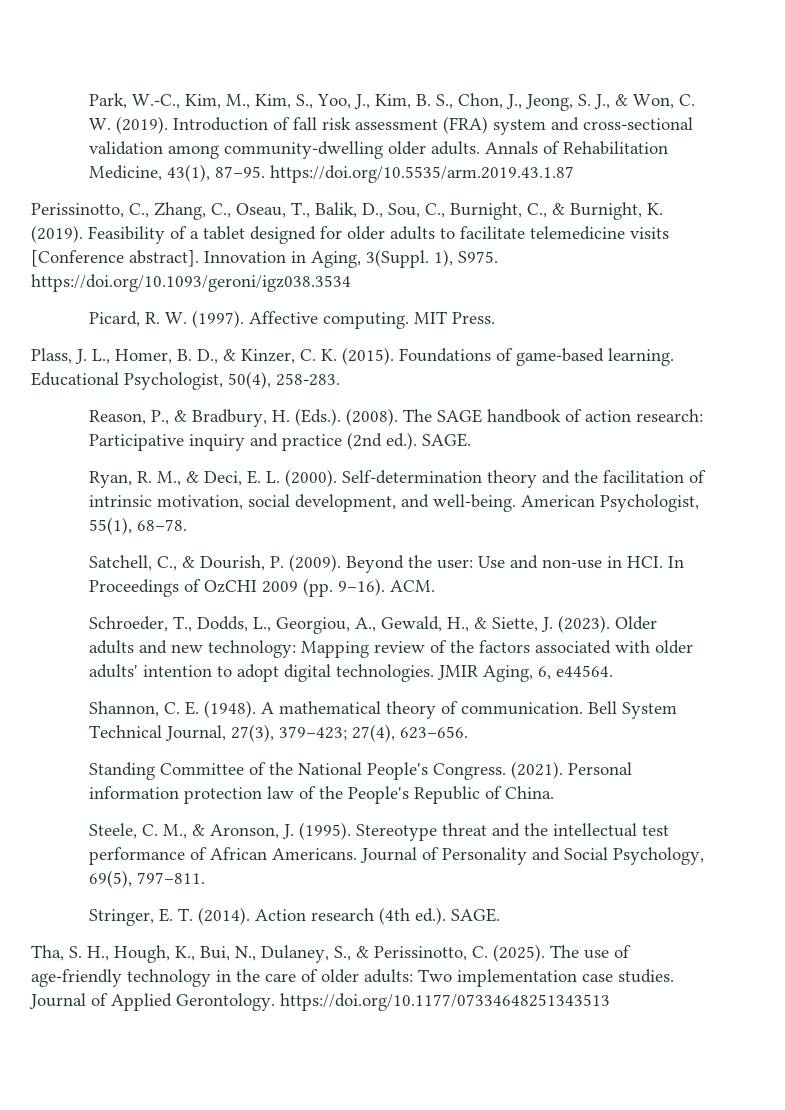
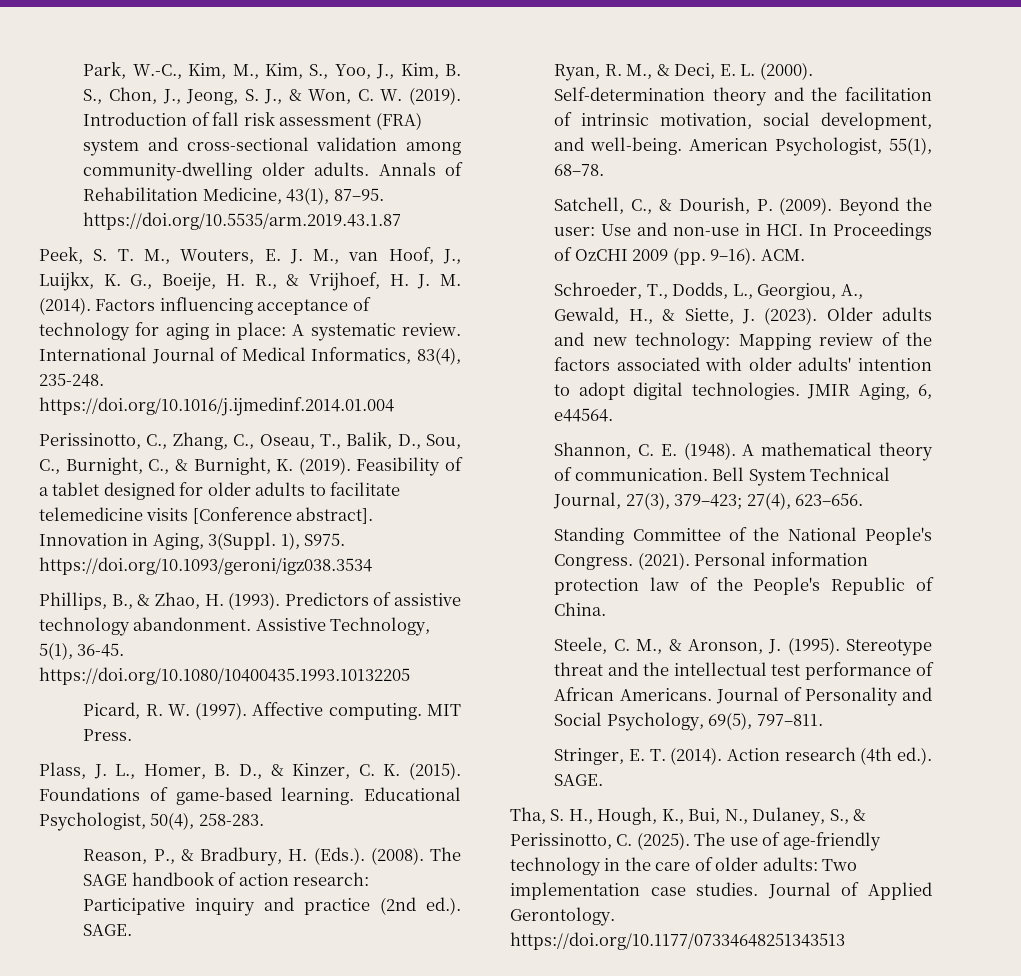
(574, 174) none -> [39,247,462,264] [39,272,461,291] [39,297,371,315] [39,322,461,341] [39,347,462,365] [39,373,104,387] [39,397,394,416] // Peek, S. T. M., Wouters, E. J. M., van Hoof, J., Luijkx, K. G., Boeije, H. R., & Vrijhoef, H. J. M. (2014). Factors influencing acceptance of technology for aging in place: A systematic review. International Journal of Medical Informatics, 83(4), 235-248. https://doi.org/10.1016/j.ijmedinf.2014.01.004
(351, 283) none -> [39,592,461,610] [39,617,431,636] [39,642,125,660] [39,667,410,685] // Phillips, B., & Zhao, H. (1993). Predictors of assistive technology abandonment. Assistive Technology, 5(1), 36-45. https://doi.org/10.1080/10400435.1993.10132205

